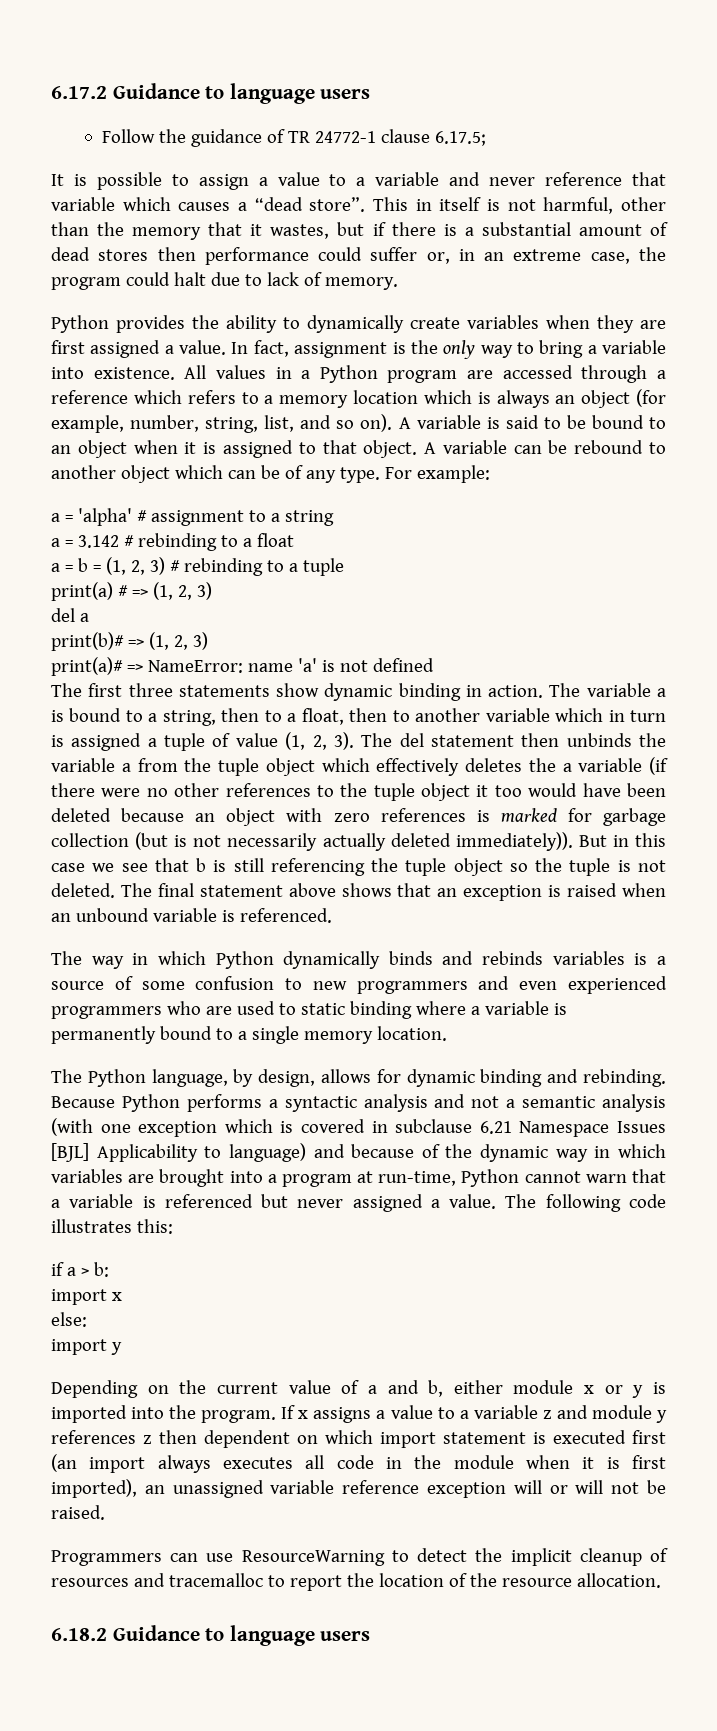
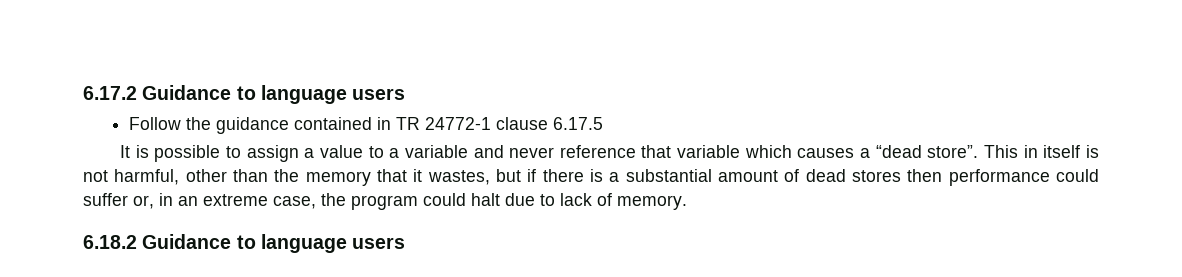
[266,129,285,143] of -> [294,117,392,130] contained in
[434,131,486,146] 6.17.5; -> [553,117,604,130] 6.17.5
[51,315,666,333] [51,340,666,359] [51,365,666,383] [51,389,666,408] [51,414,666,433] [51,440,666,458] [51,465,490,483] [51,508,334,526] [51,533,294,551] [51,557,344,576] [51,582,212,601] [51,608,89,622] [51,632,208,651] [51,657,434,676] [51,683,666,701] [51,708,667,726] [51,732,666,751] [51,757,668,776] [51,783,667,801] [51,808,667,826] [51,832,667,851] [51,858,666,876] [51,883,667,901] [51,908,332,923] [51,951,666,969] [51,976,667,994] [51,1001,567,1019] [51,1026,447,1044] [51,1069,666,1087] [51,1094,666,1112] [51,1118,667,1137] [51,1143,666,1162] [51,1169,666,1187] [51,1194,666,1212] [51,1219,173,1234] [51,1262,109,1277] [51,1289,122,1305] [51,1312,87,1327] [51,1339,122,1355] [51,1380,666,1398] [51,1405,667,1423] [51,1430,666,1448] [51,1454,666,1473] [51,1479,666,1498] [51,1505,105,1520] [51,1548,668,1566] [51,1573,661,1591] // Python provides the ability to dynamically create variables when they are first assigned a value. In fact, assignment is the only way to bring a variable into existence. All values in a Python program are accessed through a reference which refers to a memory location which is always an object (for example, number, string, list, and so on). A variable is said to be bound to an object when it is assigned to that object. A variable can be rebound to another object which can be of any type. For example: // a = 'alpha' # assignment to a string // a = 3.142 # rebinding to a float // a = b = (1, 2, 3) # rebinding to a tuple // print(a) # => (1, 2, 3) // del a // print(b)# => (1, 2, 3) // print(a)# => NameError: name 'a' is not defined // The first three statements show dynamic binding in action. The variable a is bound to a string, then to a float, then to another variable which in turn is assigned a tuple of value (1, 2, 3). The del statement then unbinds the variable a from the tuple object which effectively deletes the a variable (if there were no other references to the tuple object it too would have been deleted because an object with zero references is marked for garbage collection (but is not necessarily actually deleted immediately)). But in this case we see that b is still referencing the tuple object so the tuple is not deleted. The final statement above shows that an exception is raised when an unbound variable is referenced. // The way in which Python dynamically binds and rebinds variables is a source of some confusion to new programmers and even experienced programmers who are used to static binding where a variable is permanently bound to a single memory location. // The Python language, by design, allows for dynamic binding and rebinding. Because Python performs a syntactic analysis and not a semantic analysis (with one exception which is covered in subclause 6.21 Namespace Issues [BJL] Applicability to language) and because of the dynamic way in which variables are brought into a program at run-time, Python cannot warn that a variable is referenced but never assigned a value. The following code illustrates this: // if a > b: // import x // else: // import y // Depending on the current value of a and b, either module x or y is imported into the program. If x assigns a value to a variable z and module y references z then dependent on which import statement is executed first (an import always executes all code in the module when it is first imported), an unassigned variable reference exception will or will not be raised. // Programmers can use ResourceWarning to detect the implicit cleanup of resources and tracemalloc to report the location of the resource allocation. -> (687, 202) none

